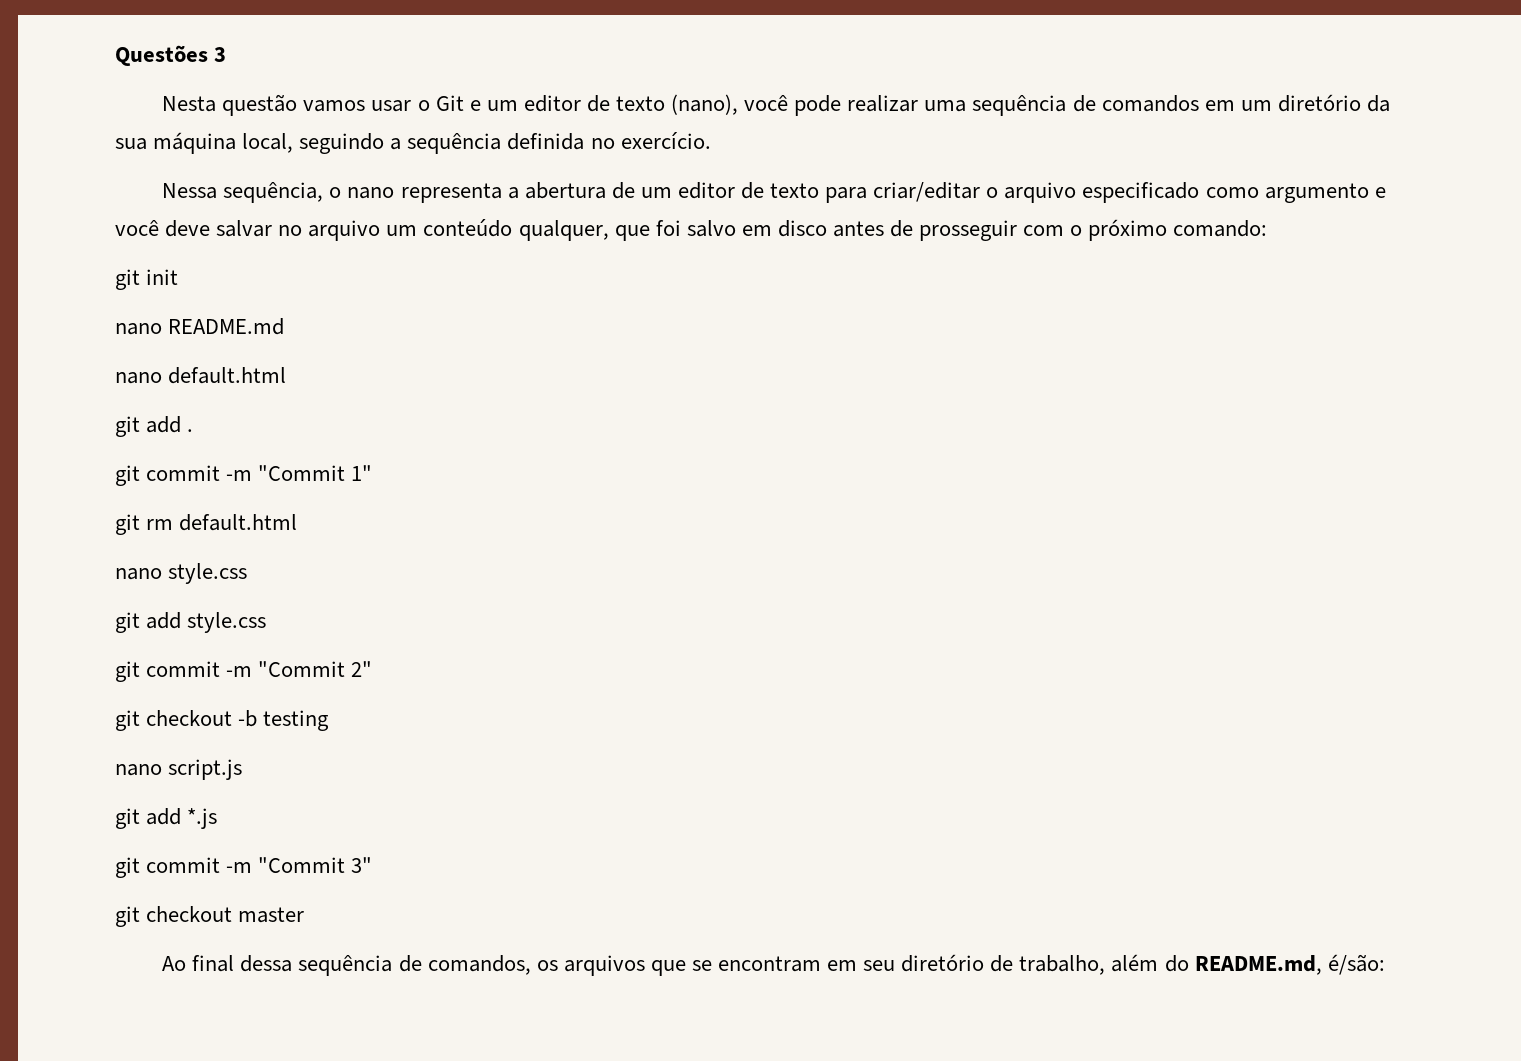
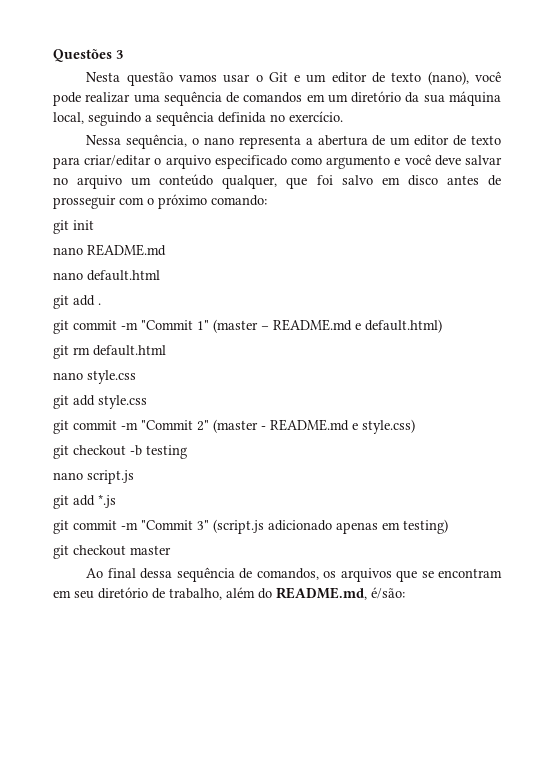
(373, 473) none -> [213,319,442,333] (master – README.md e default.html)
(373, 669) none -> [213,419,415,434] (master - README.md e style.css)
(373, 865) none -> [213,519,448,534] (script.js adicionado apenas em testing)

